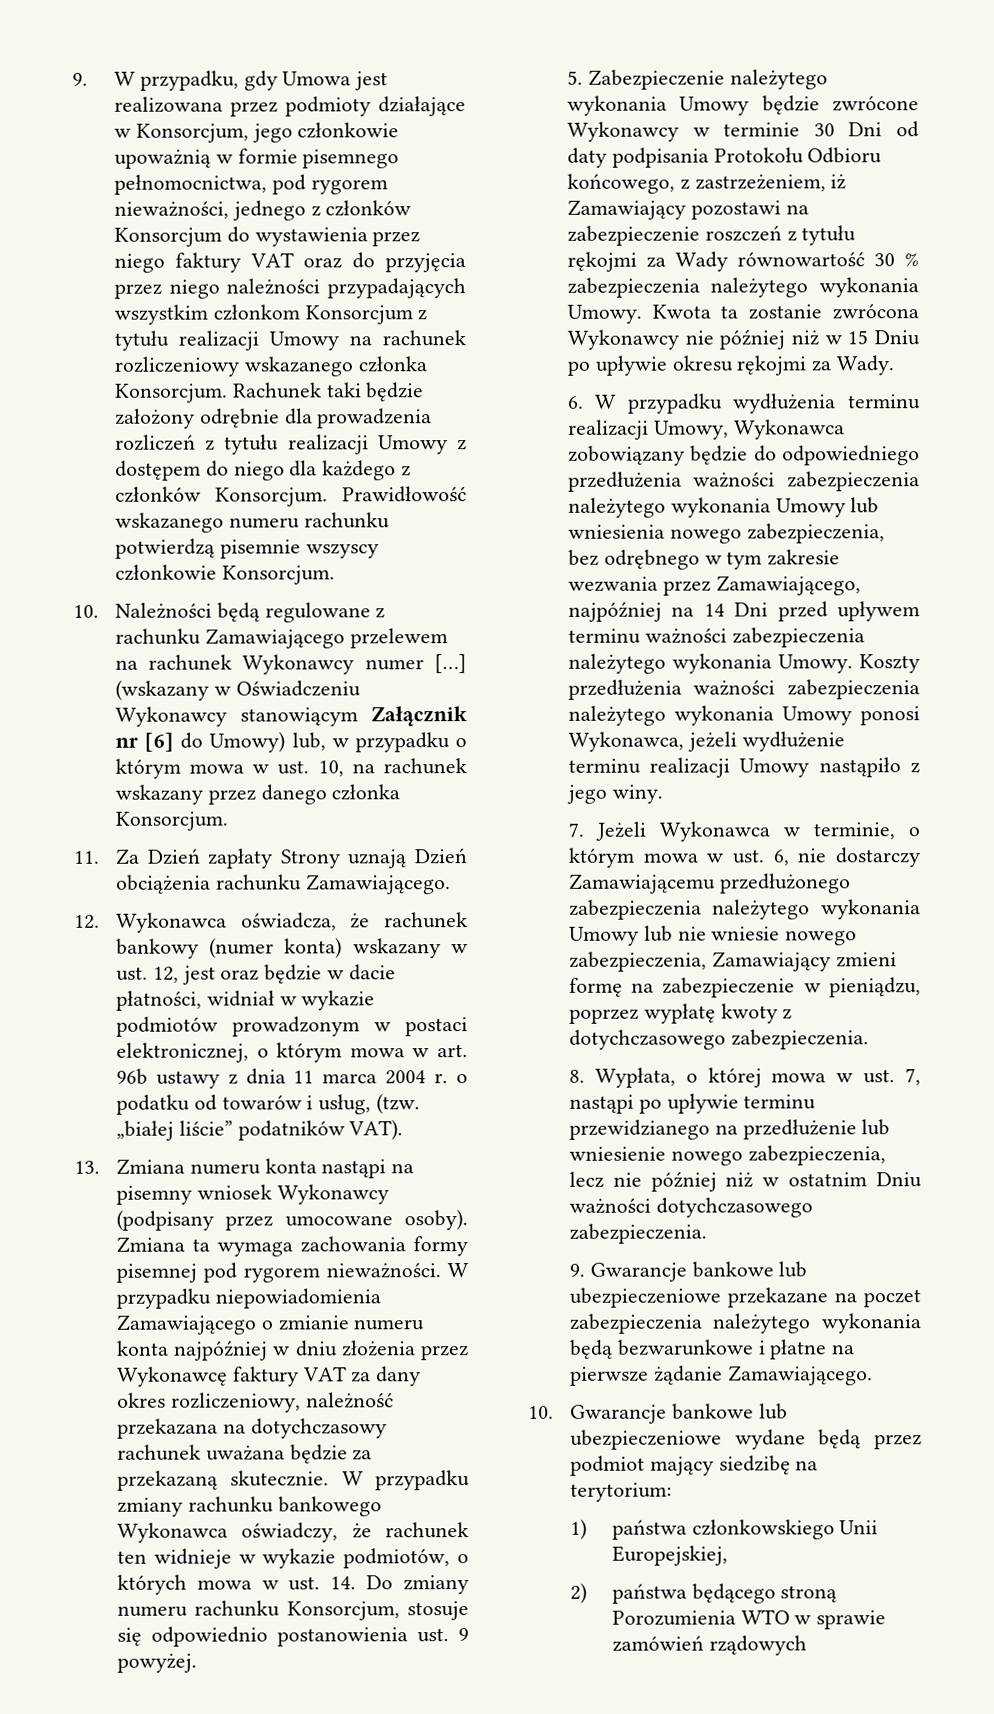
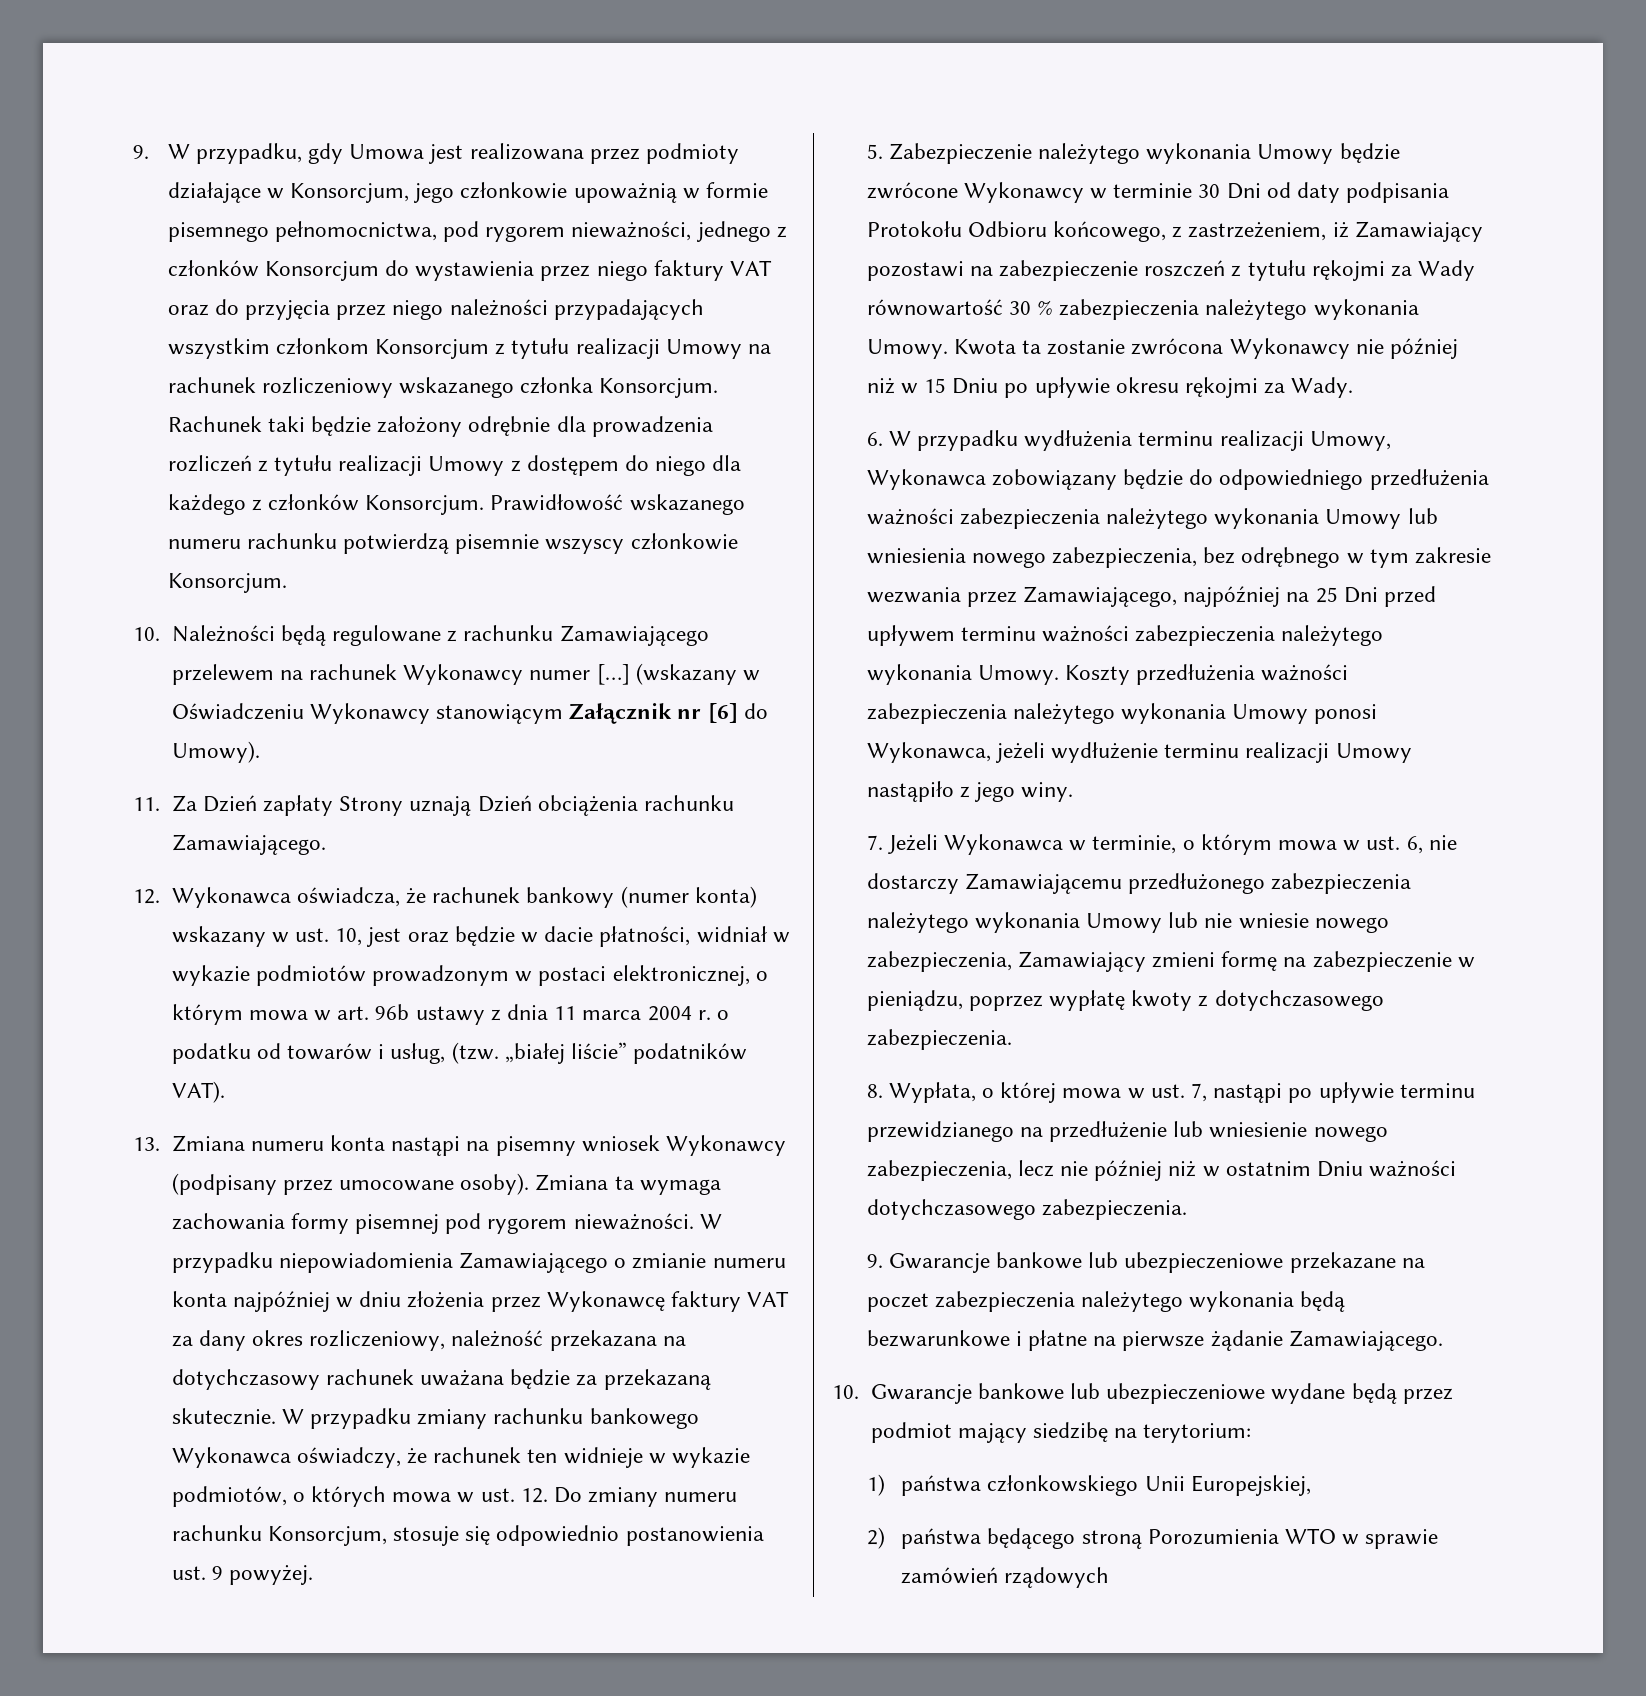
[209,731,468,753] [114,758,467,779] [114,784,401,805] [114,811,228,831] Umowy) lub, w przypadku o którym mowa w ust. 10, na rachunek wskazany przez danego członka Konsorcjum. -> [171,741,260,763] Umowy).
[152,966,179,983] 12, -> [335,928,363,946] 10,
[330,1576,357,1590] 14. -> [520,1488,548,1503] 12.
[703,603,725,617] 14 -> [1315,587,1338,603] 25

